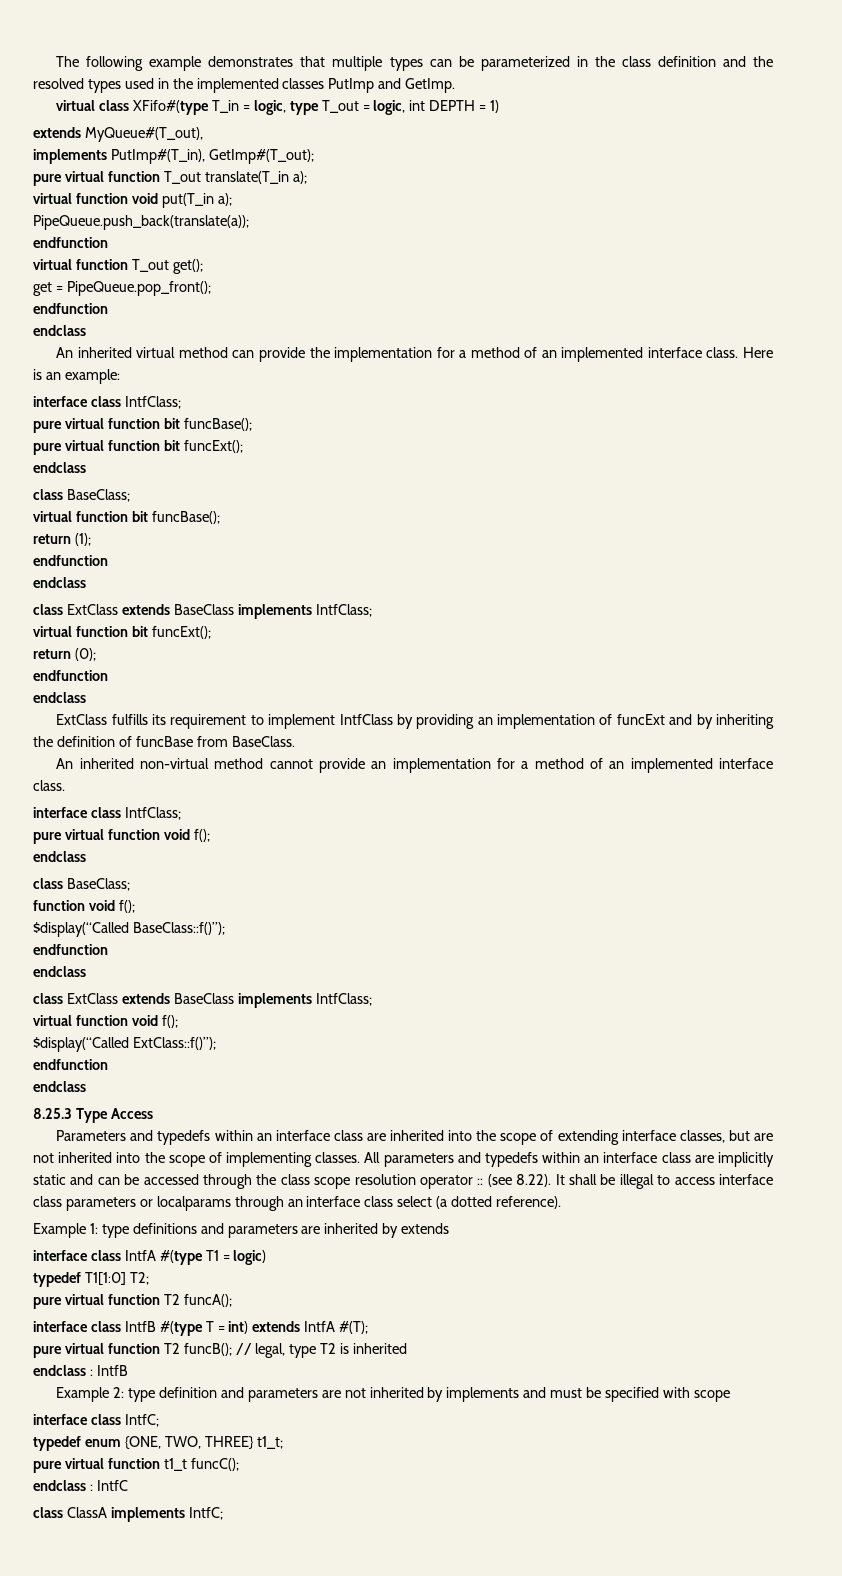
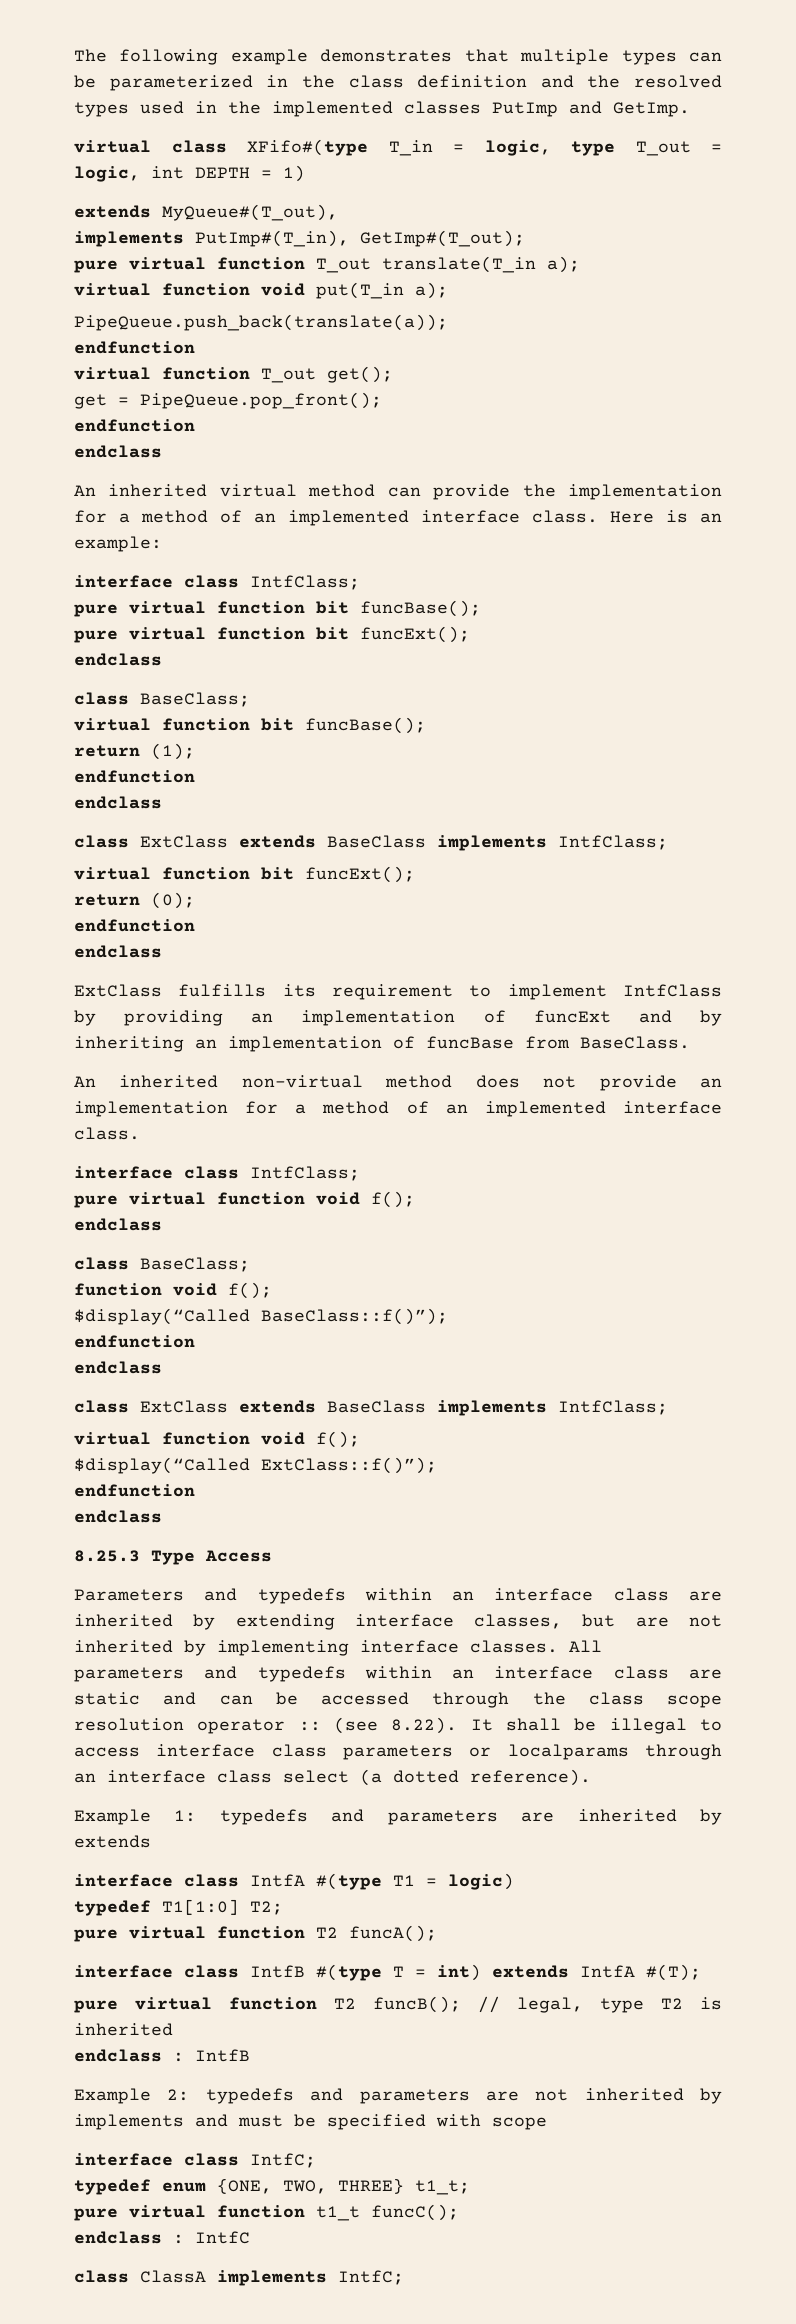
[33,736,115,747] the definition -> [195,1036,382,1052] an implementation
[269,759,313,769] cannot -> [475,1075,577,1088] does not
[448,1130,554,1145] into the scope of -> [193,1614,216,1630] by
[116,1152,313,1167] into the scope of implementing -> [184,1640,459,1656] by implementing interface
[717,1152,774,1167] implicitly -> (722, 1674) none
[101,1223,197,1238] type definitions -> [219,1809,308,1825] typedefs
[128,1387,217,1402] type definition -> [205,2088,294,2104] typedefs

